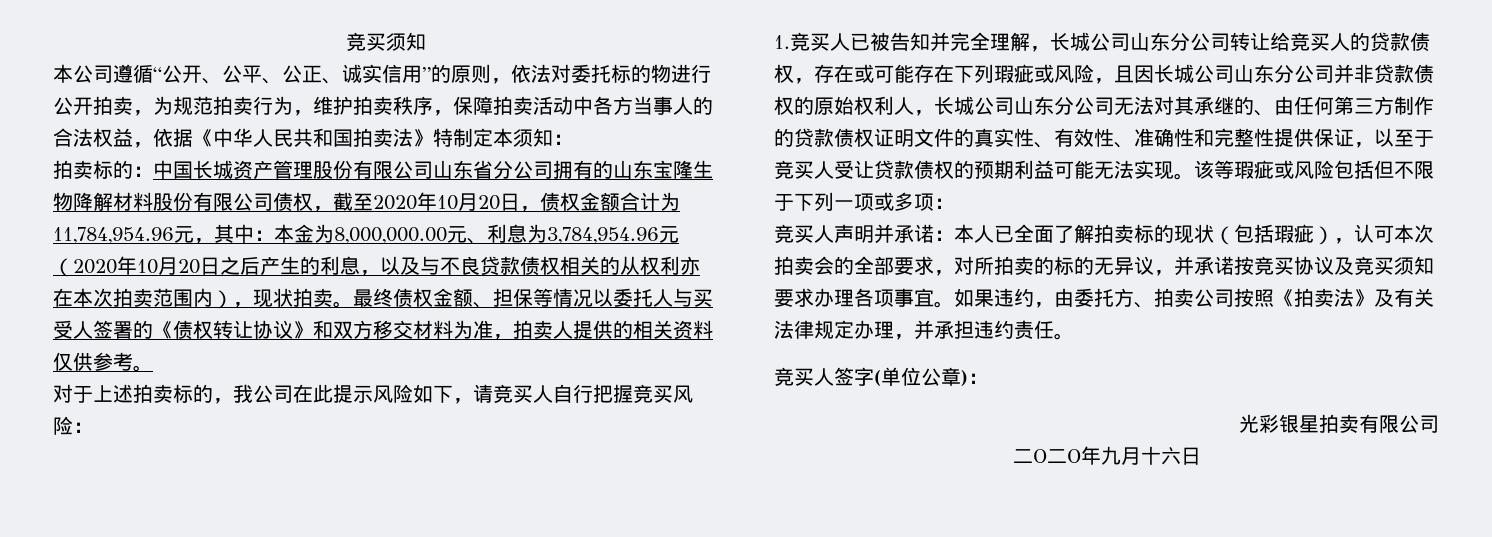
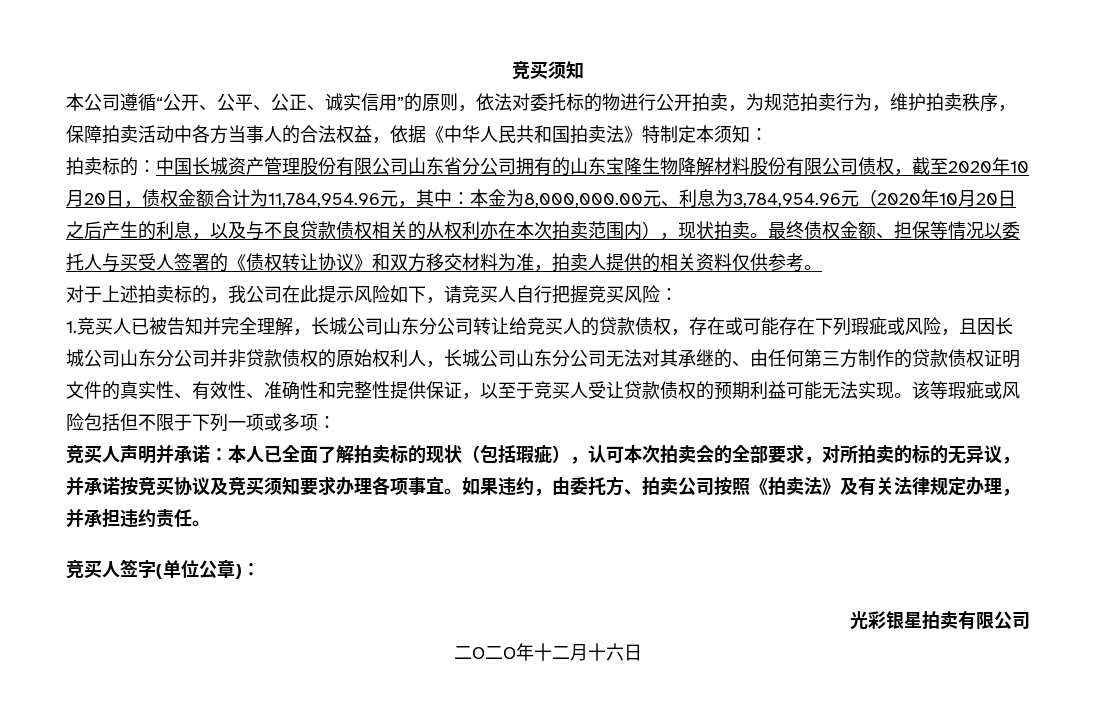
[1100,446,1121,465] 九 -> [534,643,570,661] 十二

